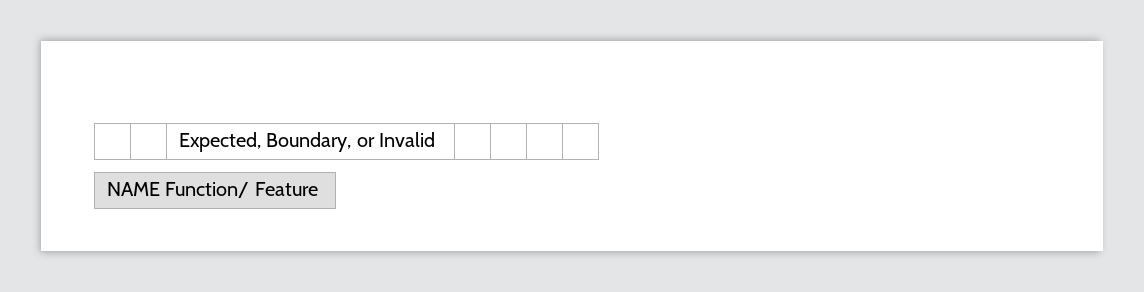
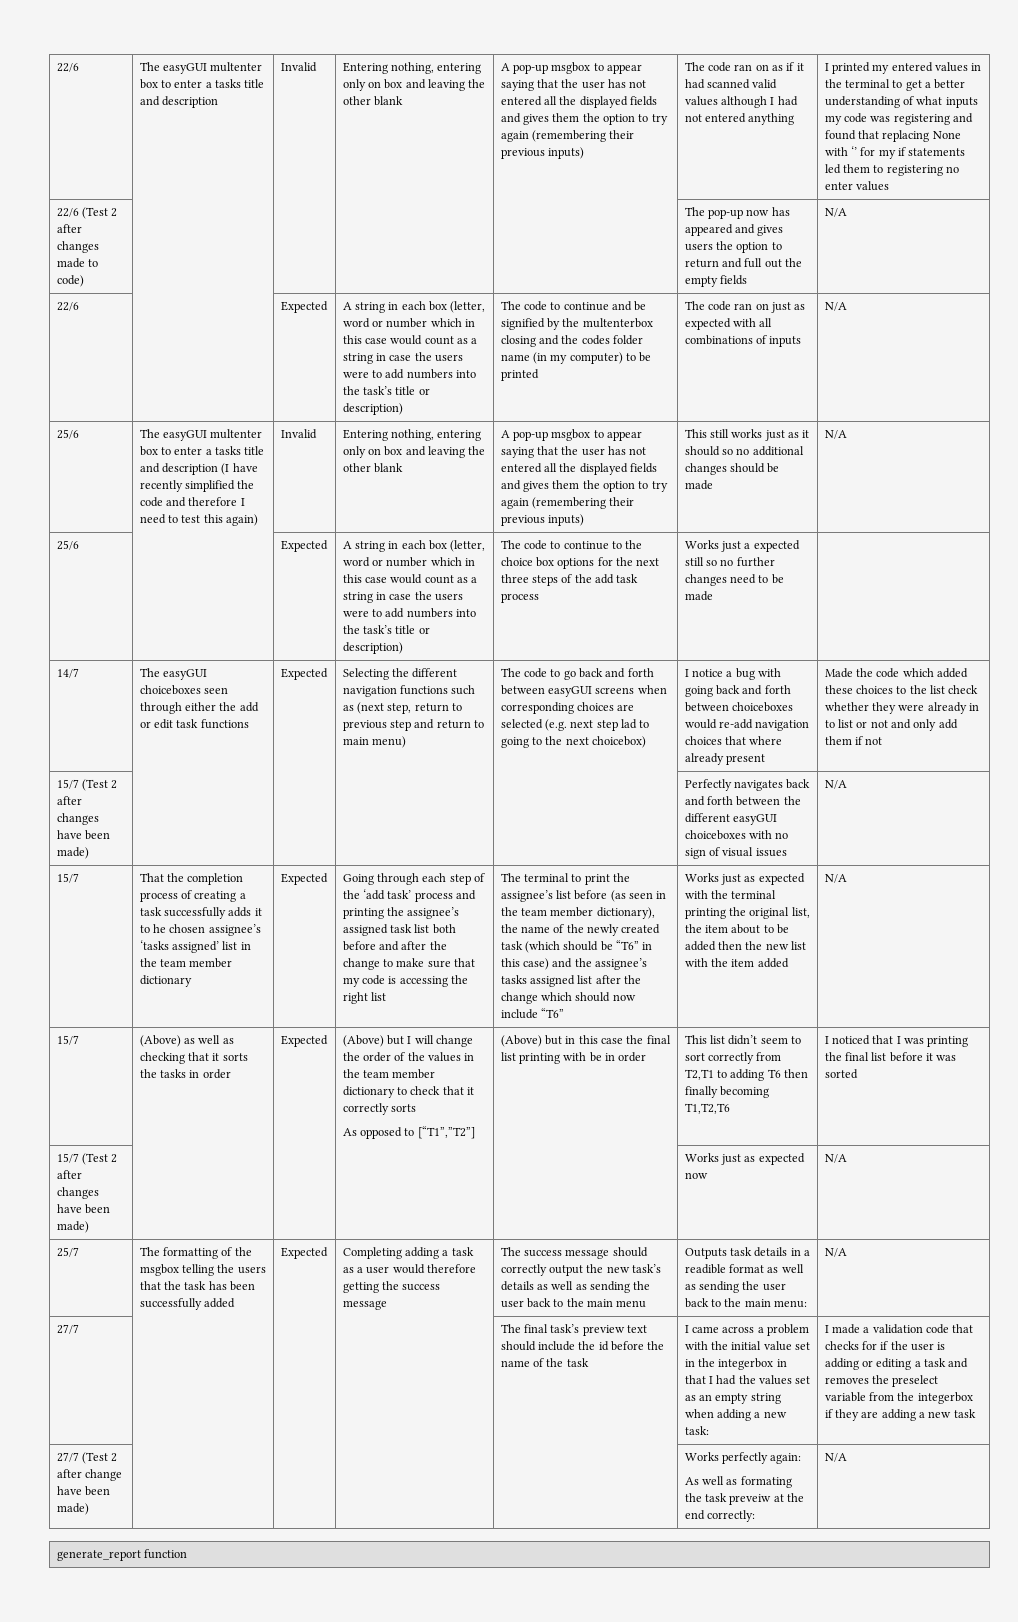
[179,132,436,152] [107,182,318,198] | | Expected, Boundary, or Invalid | | | | // NAME Function/ Feature -> [56,63,79,72] [139,62,263,74] [139,79,265,89] [139,96,218,108] [280,62,317,72] [342,62,482,74] [342,79,486,91] [342,96,403,106] [500,62,643,74] [500,79,647,91] [500,96,658,108] [500,113,668,125] [500,130,635,142] [500,147,584,159] [684,62,804,72] [684,79,778,89] [684,96,798,108] [684,113,795,125] [824,62,982,74] [824,79,966,91] [824,96,978,108] [824,113,974,125] [824,130,961,142] [824,146,966,159] [824,164,960,176] [824,181,889,191] [56,207,118,219] [56,224,82,233] [56,241,99,253] [56,258,98,268] [56,275,84,287] [684,207,790,219] [684,224,784,236] [684,241,782,253] [684,258,803,268] [684,275,747,287] [824,208,847,217] [56,302,79,311] [280,301,328,313] [342,301,486,313] [342,318,476,328] [342,335,478,345] [342,352,464,364] [342,369,477,379] [342,386,430,395] [342,403,403,415] [500,301,647,311] [500,318,653,330] [500,335,644,347] [500,352,652,364] [500,369,539,381] [684,301,806,313] [684,318,773,330] [684,335,802,347] [824,302,847,311] [56,429,79,439] [139,429,263,441] [139,446,265,456] [139,463,258,475] [139,480,255,492] [139,497,245,507] [139,514,259,526] [280,429,317,439] [342,429,482,441] [342,446,486,458] [342,463,403,473] [500,429,643,441] [500,446,647,458] [500,463,658,475] [500,480,668,492] [500,497,635,509] [500,514,584,526] [684,429,810,441] [684,446,804,456] [684,463,780,475] [684,480,713,490] [824,430,847,439] [56,540,79,550] [280,540,328,552] [342,540,486,552] [342,557,476,567] [342,574,478,584] [342,591,464,603] [342,608,477,618] [342,625,430,634] [342,642,403,654] [500,540,643,550] [500,557,660,569] [500,574,639,586] [500,593,539,603] [684,540,800,552] [684,557,775,567] [684,574,784,586] [684,591,713,601] [56,668,79,678] [139,668,207,680] [139,685,228,695] [139,702,259,714] [139,719,249,729] [280,668,328,680] [342,668,458,680] [342,685,476,697] [342,702,463,714] [342,719,485,731] [342,736,406,748] [500,668,654,680] [500,685,667,697] [500,702,635,714] [500,719,650,731] [500,736,647,748] [684,668,782,680] [684,685,791,697] [684,702,793,712] [684,719,810,731] [684,736,783,745] [684,753,765,765] [824,668,969,678] [824,685,979,694] [824,702,980,714] [824,719,958,731] [824,736,883,745] [56,779,118,791] [56,796,82,805] [56,813,99,825] [56,830,110,840] [56,847,89,859] [684,779,811,791] [684,796,801,806] [684,813,777,825] [684,830,789,840] [684,847,787,859] [824,780,847,789] [56,873,79,883] [139,873,244,885] [139,890,246,902] [139,907,262,919] [139,924,261,936] [139,940,251,953] [139,958,233,968] [139,975,192,987] [280,873,328,885] [342,873,486,885] [342,889,477,902] [342,907,460,919] [342,924,456,936] [342,941,447,951] [342,958,476,970] [342,975,469,987] [342,992,386,1004] [500,873,631,885] [500,890,667,902] [500,907,655,919] [500,924,661,936] [500,940,653,953] [500,958,648,970] [500,975,642,987] [500,992,636,1004] [500,1008,564,1019] [684,873,805,885] [684,890,777,899] [684,907,810,919] [684,924,790,934] [684,941,807,951] [684,958,789,968] [824,874,847,883] [56,1035,79,1045] [139,1035,234,1047] [139,1052,248,1064] [139,1069,231,1079] [280,1035,328,1047] [342,1035,474,1047] [342,1052,475,1062] [342,1069,436,1079] [342,1086,475,1098] [342,1103,416,1115] [342,1126,475,1139] [500,1035,671,1047] [500,1052,647,1064] [684,1035,802,1045] [684,1052,782,1064] [684,1069,809,1081] [684,1086,769,1098] [684,1103,730,1114] [824,1035,969,1047] [824,1052,957,1062] [824,1069,858,1079] [56,1153,118,1165] [56,1170,82,1179] [56,1187,99,1199] [56,1204,110,1214] [56,1221,89,1233] [684,1153,805,1165] [684,1172,708,1179] [824,1154,847,1163] [56,1247,79,1257] [139,1247,252,1259] [139,1264,266,1276] [139,1281,256,1291] [139,1298,235,1310] [280,1247,328,1259] [342,1247,474,1259] [342,1264,477,1274] [342,1281,441,1293] [342,1300,387,1310] [500,1247,648,1259] [500,1264,662,1276] [500,1281,651,1293] [500,1298,647,1308] [684,1247,811,1259] [684,1264,804,1274] [684,1281,786,1293] [684,1298,808,1308] [824,1248,847,1257] [56,1324,79,1334] [500,1324,648,1336] [500,1341,665,1351] [500,1358,589,1367] [684,1324,810,1336] [684,1341,811,1351] [684,1358,787,1370] [684,1375,811,1385] [684,1393,781,1404] [684,1409,787,1421] [684,1426,709,1435] [824,1324,974,1334] [824,1341,946,1351] [824,1358,969,1370] [824,1375,939,1387] [824,1392,973,1404] [824,1409,976,1421] [56,1452,118,1464] [56,1469,122,1481] [56,1486,110,1496] [56,1503,89,1515] [684,1452,802,1464] [684,1476,792,1488] [684,1493,805,1505] [684,1510,755,1522] [824,1453,847,1462] [56,1549,187,1561] 22/6 | The easyGUI multenter box to enter a tasks title and description | Invalid | Entering nothing, entering only on box and leaving the other blank | A pop-up msgbox to appear saying that the user has not entered all the displayed fields and gives them the option to try again (remembering their previous inputs) | The code ran on as if it had scanned valid values although I had not entered anything | I printed my entered values in the terminal to get a better understanding of what inputs my code was registering and found that replacing None with ‘’ for my if statements led them to registering no enter values // 22/6 (Test 2 after changes made to code) | | | | | The pop-up now has appeared and gives users the option to return and full out the empty fields | N/A // 22/6 | | Expected | A string in each box (letter, word or number which in this case would count as a string in case the users were to add numbers into the task’s title or description) | The code to continue and be signified by the multenterbox closing and the codes folder name (in my computer) to be printed | The code ran on just as expected with all combinations of inputs | N/A // 25/6 | The easyGUI multenter box to enter a tasks title and description (I have recently simplified the code and therefore I need to test this again) | Invalid | Entering nothing, entering only on box and leaving the other blank | A pop-up msgbox to appear saying that the user has not entered all the displayed fields and gives them the option to try again (remembering their previous inputs) | This still works just as it should so no additional changes should be made | N/A // 25/6 | | Expected | A string in each box (letter, word or number which in this case would count as a string in case the users were to add numbers into the task’s title or description) | The code to continue to the choice box options for the next three steps of the add task process | Works just a expected still so no further changes need to be made | // 14/7 | The easyGUI choiceboxes seen through either the add or edit task functions | Expected | Selecting the different navigation functions such as (next step, return to previous step and return to main menu) | The code to go back and forth between easyGUI screens when corresponding choices are selected (e.g. next step lad to going to the next choicebox) | I notice a bug with going back and forth between choiceboxes would re-add navigation choices that where already present | Made the code which added these choices to the list check whether they were already in to list or not and only add them if not // 15/7 (Test 2 after changes have been made) | | | | | Perfectly navigates back and forth between the different easyGUI choiceboxes with no sign of visual issues | N/A // 15/7 | That the completion process of creating a task successfully adds it to he chosen assignee’s ‘tasks assigned’ list in the team member dictionary | Expected | Going through each step of the ‘add task’ process and printing the assignee’s assigned task list both before and after the change to make sure that my code is accessing the right list | The terminal to print the assignee’s list before (as seen in the team member dictionary), the name of the newly created task (which should be “T6” in this case) and the assignee’s tasks assigned list after the change which should now include “T6” | Works just as expected with the terminal printing the original list, the item about to be added then the new list with the item added | N/A // 15/7 | (Above) as well as checking that it sorts the tasks in order | Expected | (Above) but I will change the order of the values in the team member dictionary to check that it correctly sorts // As opposed to [“T1”,”T2”] | (Above) but in this case the final list printing with be in order | This list didn’t seem to sort correctly from T2,T1 to adding T6 then finally becoming T1,T2,T6 | I noticed that I was printing the final list before it was sorted // 15/7 (Test 2 after changes have been made) | | | | | Works just as expected now | N/A // 25/7 | The formatting of the msgbox telling the users that the task has been successfully added | Expected | Completing adding a task as a user would therefore getting the success message | The success message should correctly output the new task’s details as well as sending the user back to the main menu | Outputs task details in a readible format as well as sending the user back to the main menu: | N/A // 27/7 | | | | The final task’s preview text should include the id before the name of the task | I came across a problem with the initial value set in the integerbox in that I had the values set as an empty string when adding a new task: | I made a validation code that checks for if the user is adding or editing a task and removes the preselect variable from the integerbox if they are adding a new task // 27/7 (Test 2 after change have been made) | | | | | Works perfectly again: // As well as formating the task preveiw at the end correctly: | N/A // generate_report function

